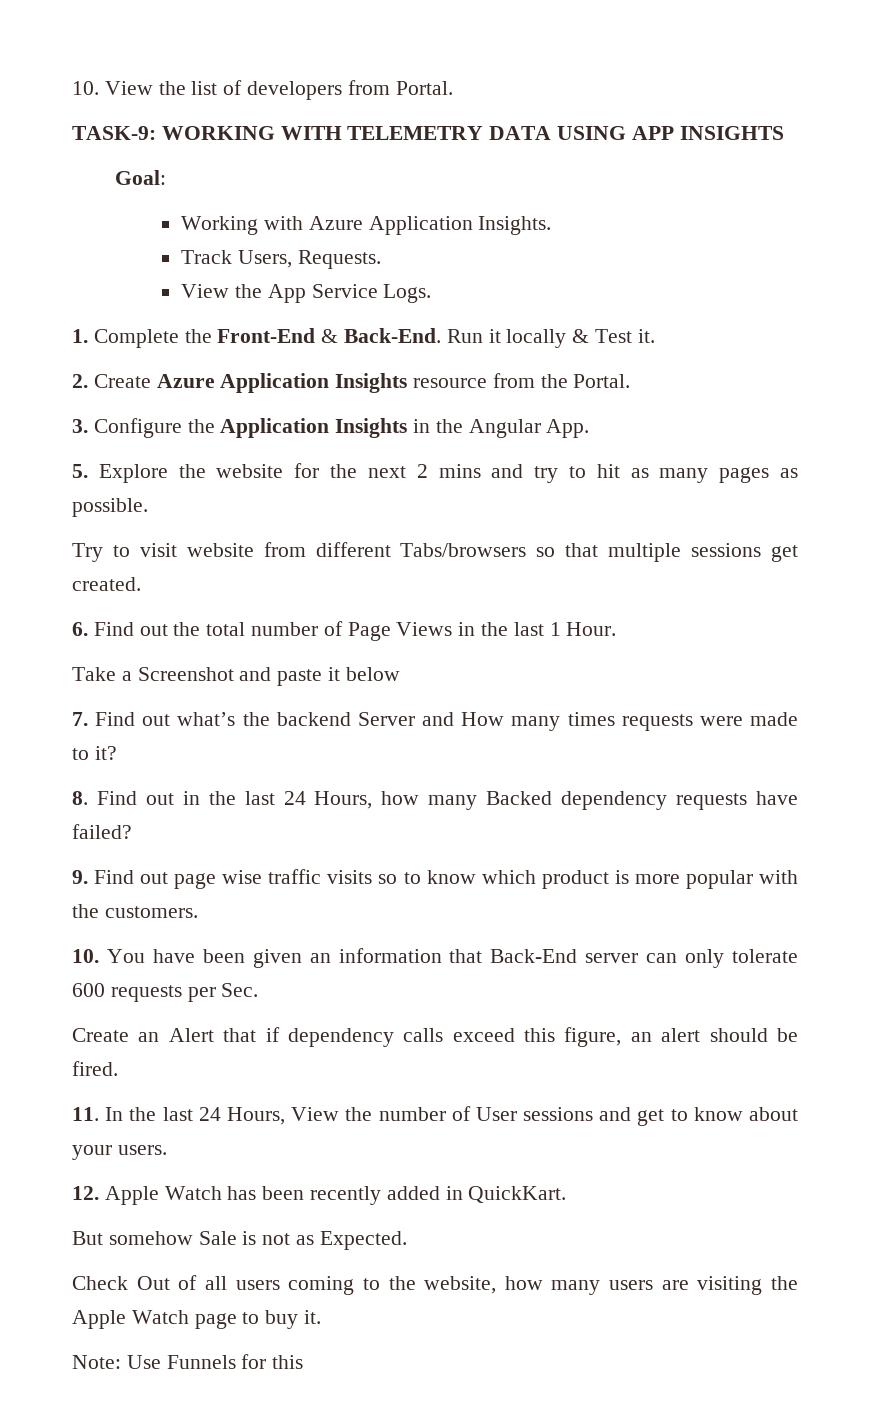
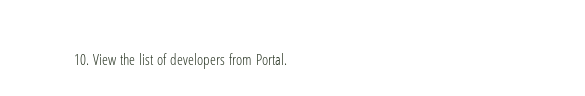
[72,126,784,140] [114,170,166,185] [181,216,552,235] [181,250,381,269] [181,284,432,303] [72,328,655,348] [72,373,631,393] [72,418,590,438] [72,463,798,483] [72,498,148,517] [72,542,798,562] [72,577,141,591] [72,621,617,641] [72,667,400,686] [72,712,798,731] [72,746,117,760] [72,791,798,810] [72,824,132,839] [72,869,799,889] [72,904,198,918] [72,948,798,968] [72,983,259,1002] [72,1027,798,1047] [72,1061,118,1076] [72,1106,798,1126] [72,1145,167,1160] [72,1186,567,1205] [72,1231,407,1250] [72,1275,798,1295] [72,1310,322,1329] [72,1354,304,1369] // TASK-9: WORKING WITH TELEMETRY DATA USING APP INSIGHTS // Goal: // Working with Azure Application Insights. // Track Users, Requests. // View the App Service Logs. // 1. Complete the Front-End & Back-End. Run it locally & Test it. // 2. Create Azure Application Insights resource from the Portal. // 3. Configure the Application Insights in the Angular App. // 5. Explore the website for the next 2 mins and try to hit as many pages as possible. // Try to visit website from different Tabs/browsers so that multiple sessions get created. // 6. Find out the total number of Page Views in the last 1 Hour. // Take a Screenshot and paste it below // 7. Find out what’s the backend Server and How many times requests were made to it? // 8. Find out in the last 24 Hours, how many Backed dependency requests have failed? // 9. Find out page wise traffic visits so to know which product is more popular with the customers. // 10. You have been given an information that Back-End server can only tolerate 600 requests per Sec. // Create an Alert that if dependency calls exceed this figure, an alert should be fired. // 11. In the last 24 Hours, View the number of User sessions and get to know about your users. // 12. Apple Watch has been recently added in QuickKart. // But somehow Sale is not as Expected. // Check Out of all users coming to the website, how many users are visiting the Apple Watch page to buy it. // Note: Use Funnels for this -> (288, 59) none

